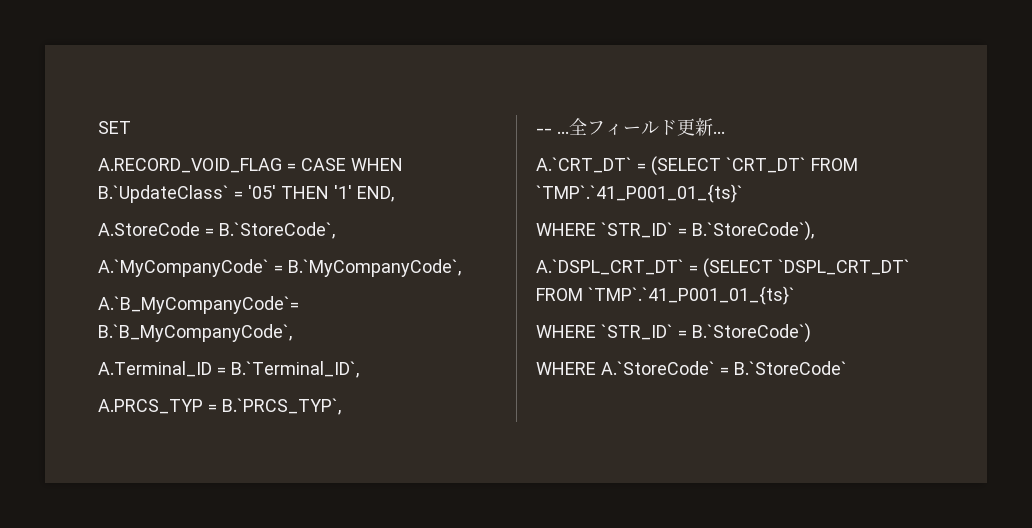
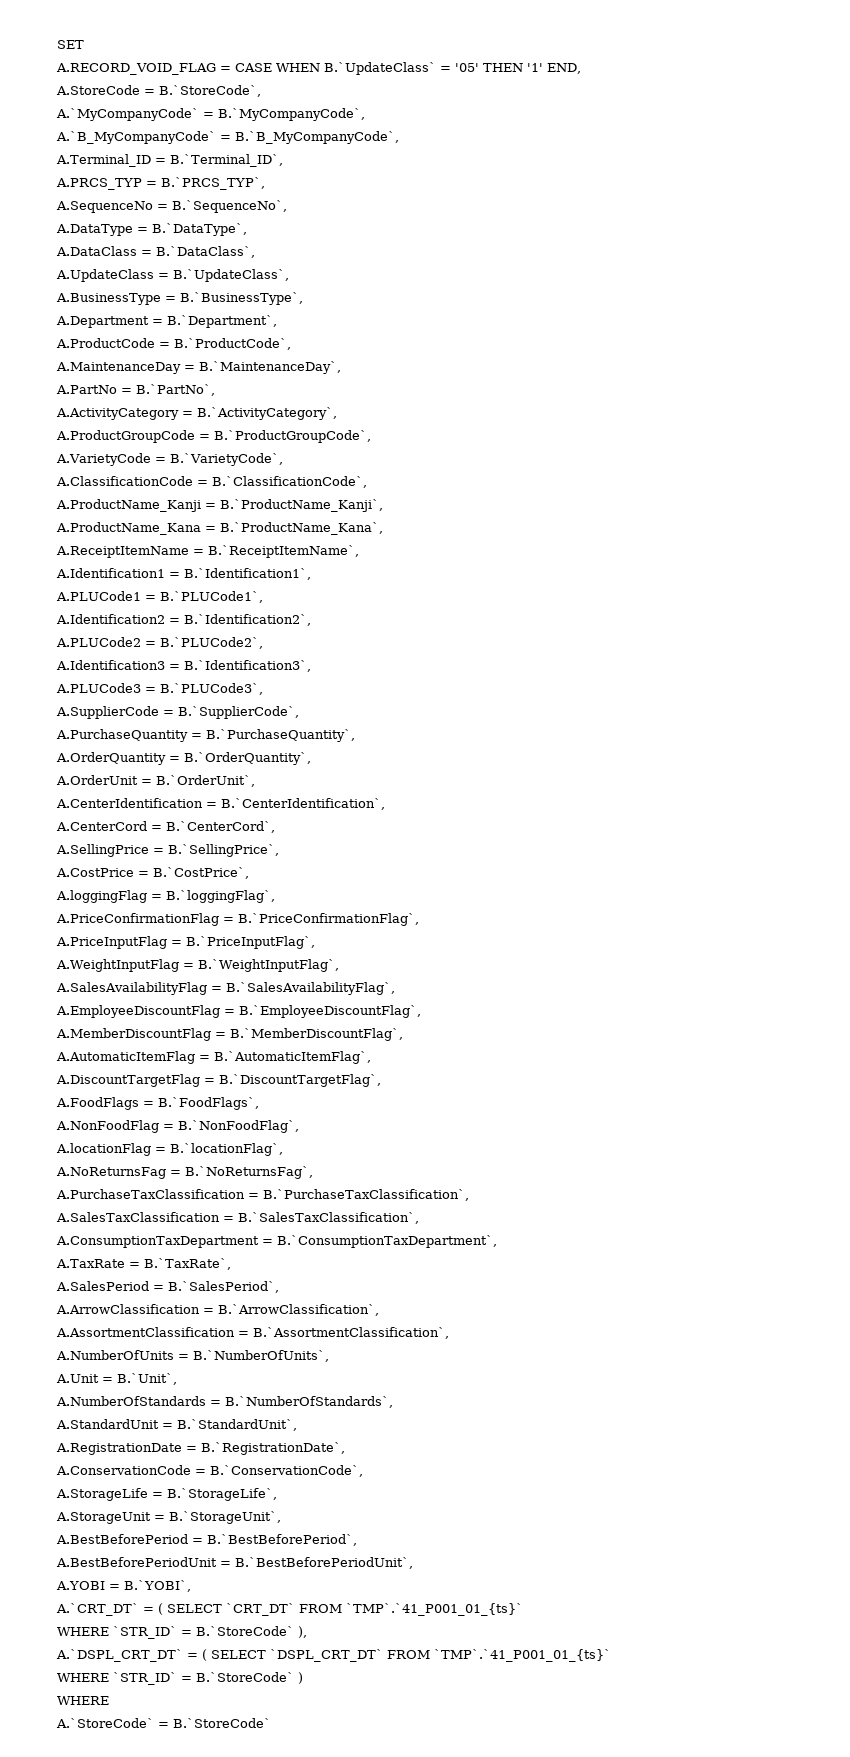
[98,296,299,314] A.`B_MyCompanyCode`= -> [56,131,231,144] A.`B_MyCompanyCode` =
[536,118,725,136] -- ...全フィールド更新... -> [56,200,287,213] [56,223,247,236] [56,246,255,258] [56,269,289,282] [56,292,303,305] [56,315,277,328] [56,338,291,350] [56,361,341,374] [56,384,215,396] [56,407,337,420] [56,430,371,443] [56,453,283,466] [56,476,367,488] [56,499,383,512] [56,522,383,535] [56,545,359,558] [56,568,311,580] [56,591,263,603] [56,614,311,626] [56,637,263,649] [56,660,311,672] [56,683,263,695] [56,706,299,719] [56,729,355,742] [56,752,311,765] [56,775,255,787] [56,798,385,810] [56,821,275,833] [56,844,279,857] [56,867,249,879] [56,890,275,903] [56,913,419,926] [56,936,315,949] [56,959,339,972] [56,982,395,995] [56,1005,421,1018] [56,1028,403,1041] [56,1051,371,1064] [56,1074,381,1087] [56,1097,259,1110] [56,1120,299,1133] [56,1143,283,1156] [56,1166,313,1179] [56,1189,469,1201] [56,1212,419,1224] [56,1235,497,1248] [56,1258,231,1270] [56,1281,279,1293] [56,1304,379,1316] [56,1327,449,1339] [56,1350,329,1362] [56,1373,177,1385] [56,1396,393,1408] [56,1419,297,1431] [56,1442,345,1455] [56,1465,363,1477] [56,1488,277,1501] [56,1511,281,1524] [56,1534,357,1546] [56,1557,413,1569] [56,1580,191,1592] A.SequenceNo = B.`SequenceNo`, // A.DataType = B.`DataType`, // A.DataClass = B.`DataClass`, // A.UpdateClass = B.`UpdateClass`, // A.BusinessType = B.`BusinessType`, // A.Department = B.`Department`, // A.ProductCode = B.`ProductCode`, // A.MaintenanceDay = B.`MaintenanceDay`, // A.PartNo = B.`PartNo`, // A.ActivityCategory = B.`ActivityCategory`, // A.ProductGroupCode = B.`ProductGroupCode`, // A.VarietyCode = B.`VarietyCode`, // A.ClassificationCode = B.`ClassificationCode`, // A.ProductName_Kanji = B.`ProductName_Kanji`, // A.ProductName_Kana = B.`ProductName_Kana`, // A.ReceiptItemName = B.`ReceiptItemName`, // A.Identification1 = B.`Identification1`, // A.PLUCode1 = B.`PLUCode1`, // A.Identification2 = B.`Identification2`, // A.PLUCode2 = B.`PLUCode2`, // A.Identification3 = B.`Identification3`, // A.PLUCode3 = B.`PLUCode3`, // A.SupplierCode = B.`SupplierCode`, // A.PurchaseQuantity = B.`PurchaseQuantity`, // A.OrderQuantity = B.`OrderQuantity`, // A.OrderUnit = B.`OrderUnit`, // A.CenterIdentification = B.`CenterIdentification`, // A.CenterCord = B.`CenterCord`, // A.SellingPrice = B.`SellingPrice`, // A.CostPrice = B.`CostPrice`, // A.loggingFlag = B.`loggingFlag`, // A.PriceConfirmationFlag = B.`PriceConfirmationFlag`, // A.PriceInputFlag = B.`PriceInputFlag`, // A.WeightInputFlag = B.`WeightInputFlag`, // A.SalesAvailabilityFlag = B.`SalesAvailabilityFlag`, // A.EmployeeDiscountFlag = B.`EmployeeDiscountFlag`, // A.MemberDiscountFlag = B.`MemberDiscountFlag`, // A.AutomaticItemFlag = B.`AutomaticItemFlag`, // A.DiscountTargetFlag = B.`DiscountTargetFlag`, // A.FoodFlags = B.`FoodFlags`, // A.NonFoodFlag = B.`NonFoodFlag`, // A.locationFlag = B.`locationFlag`, // A.NoReturnsFag = B.`NoReturnsFag`, // A.PurchaseTaxClassification = B.`PurchaseTaxClassification`, // A.SalesTaxClassification = B.`SalesTaxClassification`, // A.ConsumptionTaxDepartment = B.`ConsumptionTaxDepartment`, // A.TaxRate = B.`TaxRate`, // A.SalesPeriod = B.`SalesPeriod`, // A.ArrowClassification = B.`ArrowClassification`, // A.AssortmentClassification = B.`AssortmentClassification`, // A.NumberOfUnits = B.`NumberOfUnits`, // A.Unit = B.`Unit`, // A.NumberOfStandards = B.`NumberOfStandards`, // A.StandardUnit = B.`StandardUnit`, // A.RegistrationDate = B.`RegistrationDate`, // A.ConservationCode = B.`ConservationCode`, // A.StorageLife = B.`StorageLife`, // A.StorageUnit = B.`StorageUnit`, // A.BestBeforePeriod = B.`BestBeforePeriod`, // A.BestBeforePeriodUnit = B.`BestBeforePeriodUnit`, // A.YOBI = B.`YOBI`,
[651,156,721,176] (SELECT -> [158,1603,222,1615] ( SELECT
[692,221,814,241] B.`StoreCode`), -> [196,1626,307,1638] B.`StoreCode` ),
[703,258,773,278] (SELECT -> [202,1649,266,1661] ( SELECT
[692,323,811,343] [536,362,596,375] B.`StoreCode`) // WHERE -> [196,1672,303,1684] [57,1696,109,1705] B.`StoreCode` ) // WHERE //

